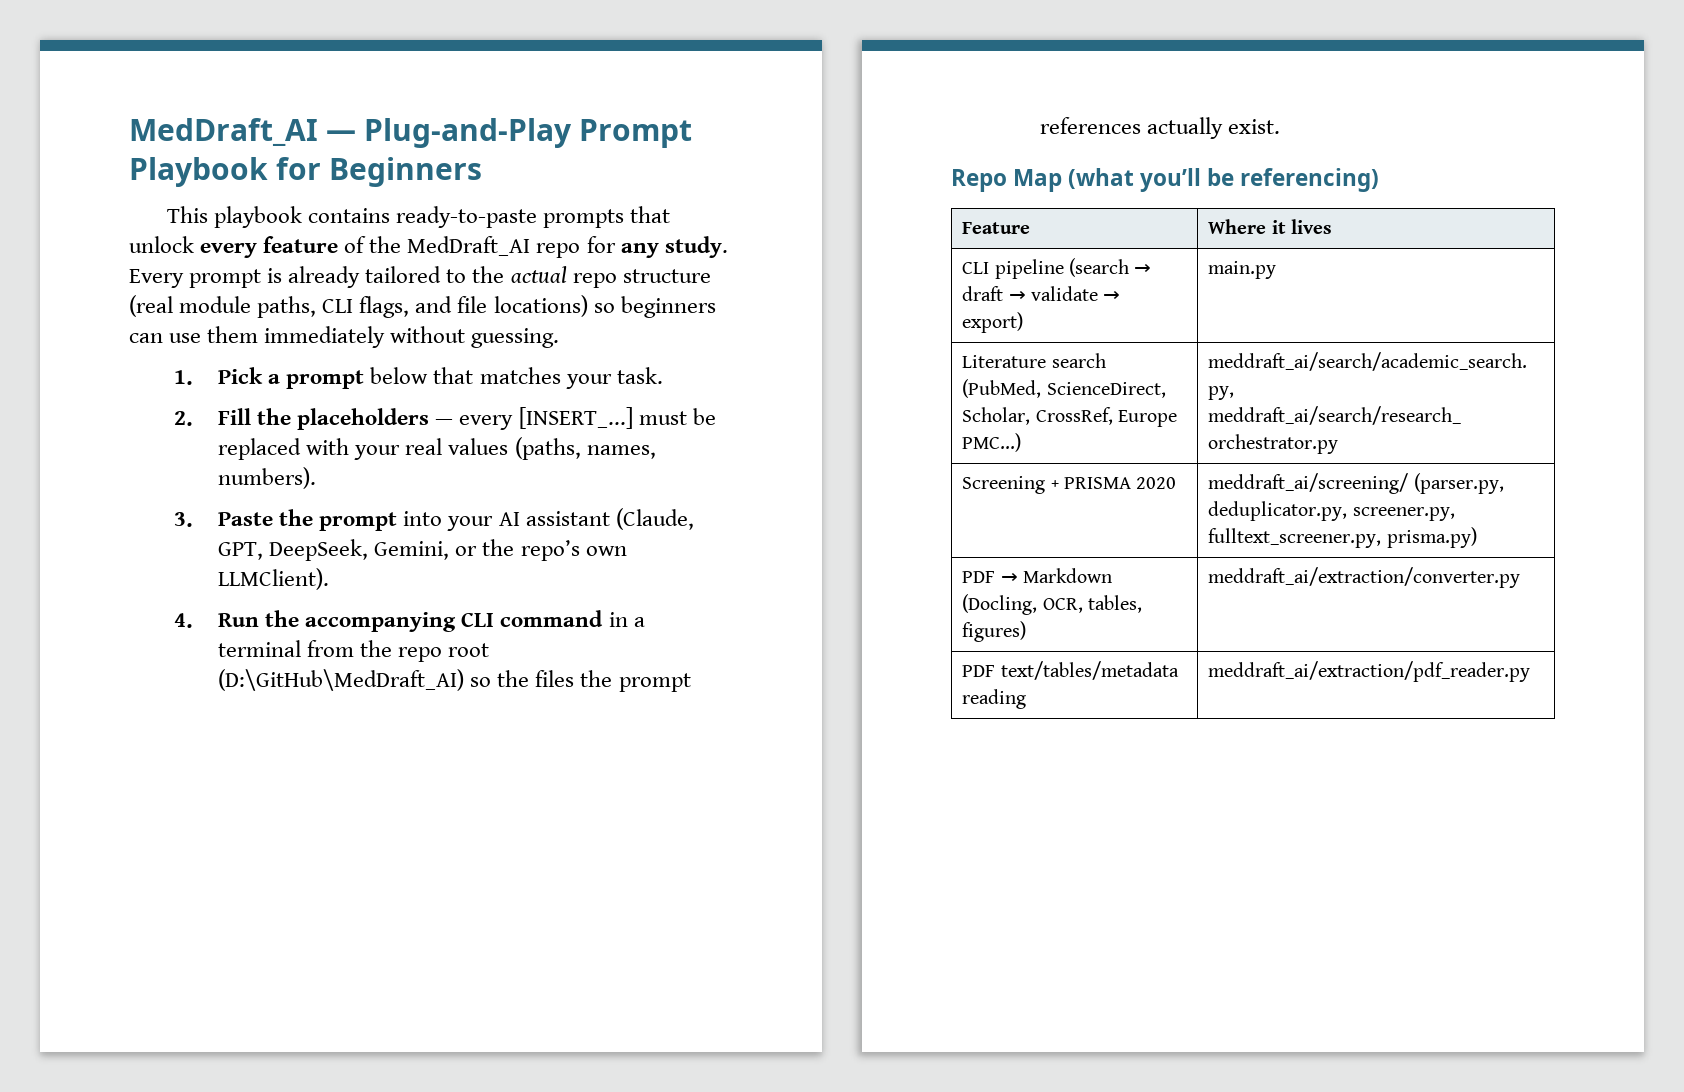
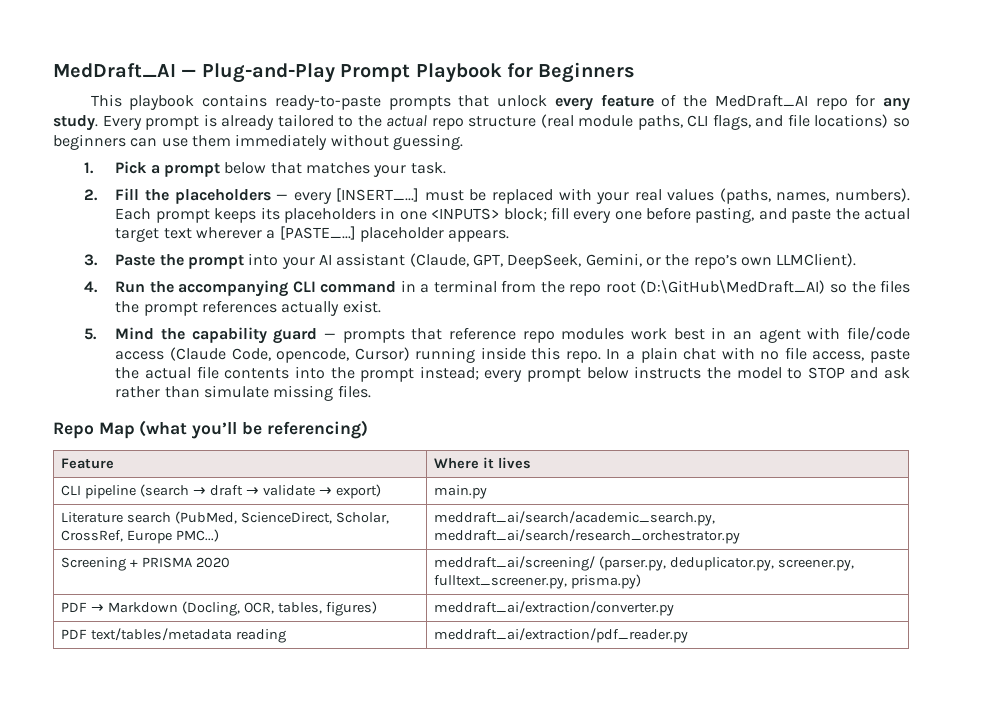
(317, 478) none -> [115,207,910,223] [115,226,510,242] Each prompt keeps its placeholders in one <INPUTS> block; fill every one before pasting, and paste the actual target text wherever a [PASTE_...] placeholder appears.
(1281, 126) none -> [84,327,910,344] [115,347,911,363] [115,366,910,382] [115,385,371,401] // 5. Mind the capability guard — prompts that reference repo modules work best in an agent with file/code access (Claude Code, opencode, Cursor) running inside this repo. In a plain chat with no file access, paste the actual file contents into the prompt instead; every prompt below instructs the model to STOP and ask rather than simulate missing files.

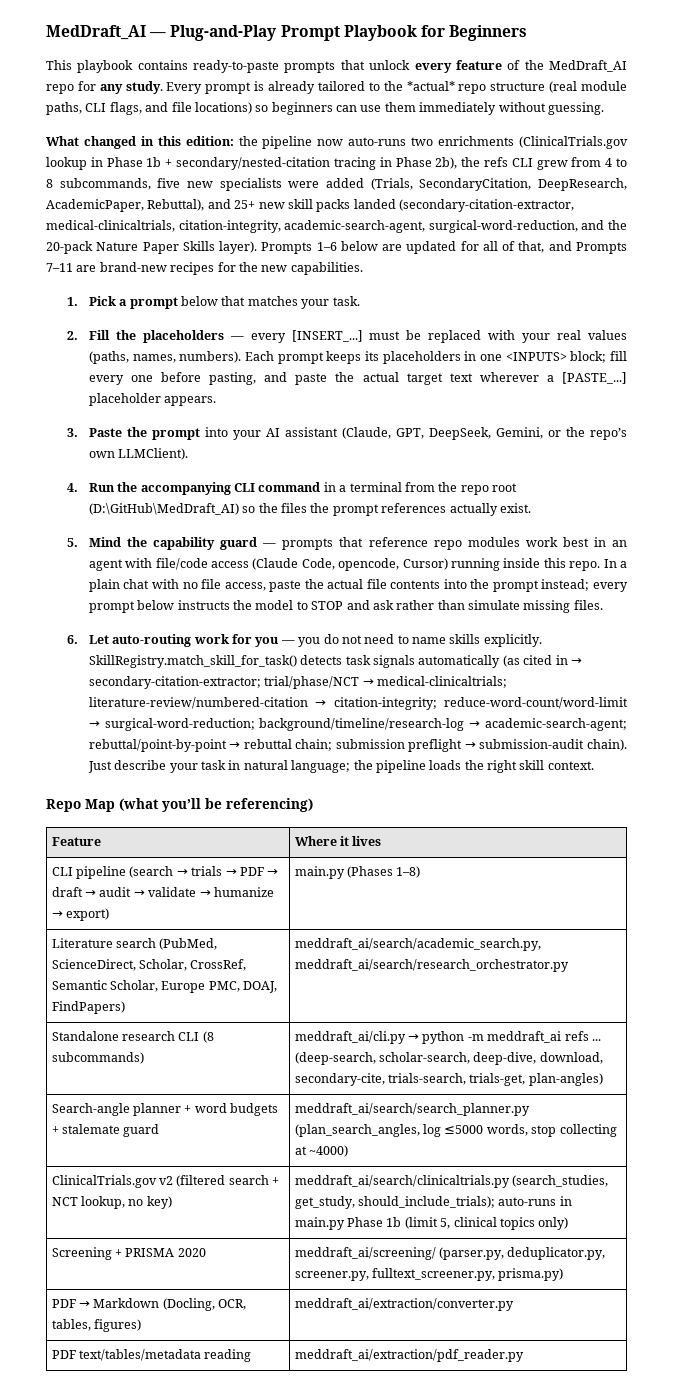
[386,115,428,127] actual -> [406,81,455,91] *actual*
(463, 142) none -> [46,136,629,149] [46,157,627,170] [46,178,627,191] [46,199,574,212] [46,220,627,233] [46,241,627,254] [46,262,363,275] // What changed in this edition: the pipeline now auto-runs two enrichments (ClinicalTrials.gov lookup in Phase 1b + secondary/nested-citation tracing in Phase 2b), the refs CLI grew from 4 to 8 subcommands, five new specialists were added (Trials, SecondaryCitation, DeepResearch, AcademicPaper, Rebuttal), and 25+ new skill packs landed (secondary-citation-extractor, medical-clinicaltrials, citation-integrity, academic-search-agent, surgical-word-reduction, and the 20-pack Nature Paper Skills layer). Prompts 1–6 below are updated for all of that, and Prompts 7–11 are brand-new recipes for the new capabilities.
(371, 391) none -> [67,634,542,647] [88,655,582,668] [88,676,508,689] [88,697,628,710] [88,718,627,731] [88,739,628,752] [87,760,594,773] // 6. Let auto-routing work for you — you do not need to name skills explicitly. SkillRegistry.match_skill_for_task() detects task signals automatically (as cited in → secondary-citation-extractor; trial/phase/NCT → medical-clinicaltrials; literature-review/numbered-citation → citation-integrity; reduce-word-count/word-limit → surgical-word-reduction; background/timeline/research-log → academic-search-agent; rebuttal/point-by-point → rebuttal chain; submission preflight → submission-audit chain). Just describe your task in natural language; the pipeline loads the right skill context.
[210,485,315,496] draft → validate -> [191,866,279,876] [51,887,274,897] trials → PDF → draft → audit → validate → humanize
(488, 492) none -> [347,866,421,878] (Phases 1–8)
[127,529,220,544] [434,511,716,526] [434,529,741,544] Europe PMC...) | meddraft_ai/search/academic_search.py, meddraft_ai/search/research_orchestrator.py -> [51,980,278,993] [51,1001,125,1014] [294,938,541,951] [294,959,569,972] [51,1031,214,1043] [51,1052,144,1064] [294,1031,601,1044] [294,1052,603,1065] [294,1073,603,1086] [51,1103,279,1116] [51,1124,160,1137] [294,1103,530,1116] [294,1124,617,1137] [294,1145,349,1157] [51,1175,280,1188] [51,1196,172,1209] [294,1175,609,1188] [294,1196,572,1209] [294,1217,569,1230] Semantic Scholar, Europe PMC, DOAJ, FindPapers) | meddraft_ai/search/academic_search.py, meddraft_ai/search/research_orchestrator.py // Standalone research CLI (8 subcommands) | meddraft_ai/cli.py → python -m meddraft_ai refs ... (deep-search, scholar-search, deep-dive, download, secondary-cite, trials-search, trials-get, plan-angles) // Search-angle planner + word budgets + stalemate guard | meddraft_ai/search/search_planner.py (plan_search_angles, log ≤5000 words, stop collecting at ~4000) // ClinicalTrials.gov v2 (filtered search + NCT lookup, no key) | meddraft_ai/search/clinicaltrials.py (search_studies, get_study, should_include_trials); auto-runs in main.py Phase 1b (limit 5, clinical topics only)

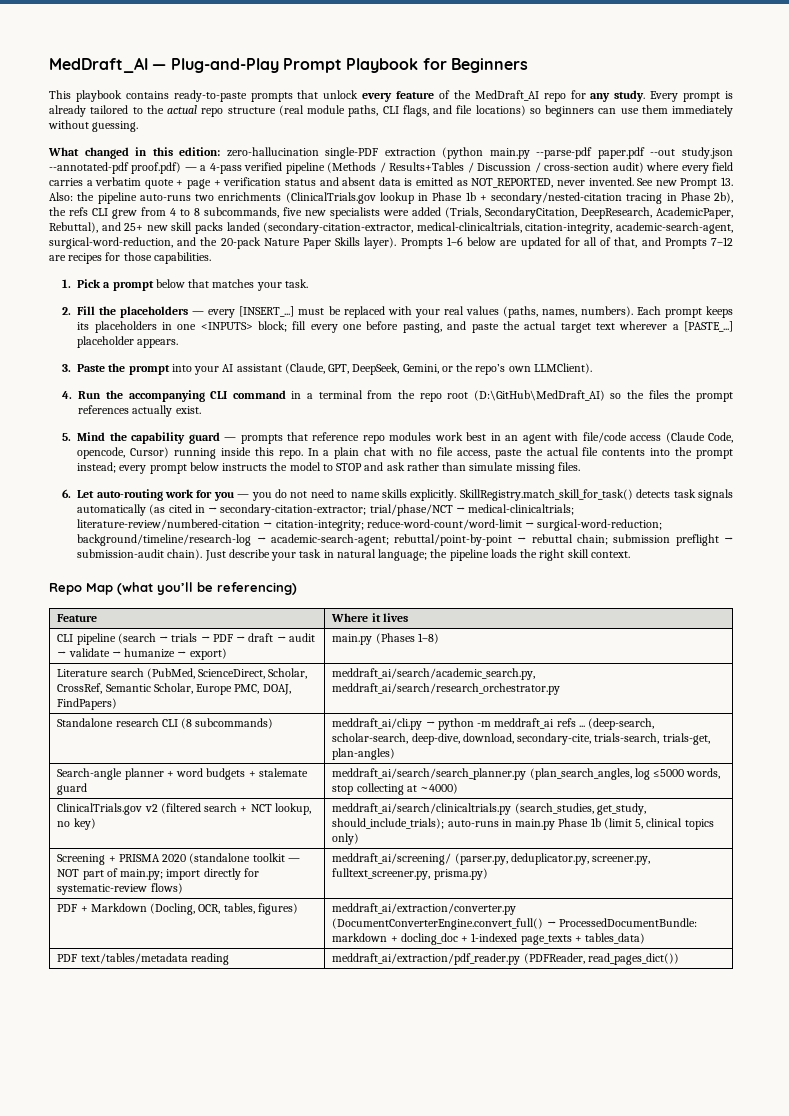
[406,81,455,91] *actual* -> [167,105,197,114] actual
[238,136,344,149] the pipeline now -> [226,147,734,159] [49,162,733,174] [49,177,733,189] [49,192,137,204] zero-hallucination single-PDF extraction (python main.py --parse-pdf paper.pdf --out study.json --annotated-pdf proof.pdf) — a 4-pass verified pipeline (Methods / Results+Tables / Discussion / cross-section audit) where every field carries a verbatim quote + page + verification status and absent data is emitted as NOT_REPORTED, never invented. See new Prompt 13. Also: the pipeline
[46,262,288,275] 7–11 are brand-new recipes for the new -> [711,237,734,246] [49,252,152,264] 7–12 are recipes for those
(206, 1252) none -> [189,853,300,864] [57,868,259,880] [57,883,183,895] (standalone toolkit — NOT part of main.py; import directly for systematic-review flows)
[79,1301,91,1308] → -> [80,906,88,912] +
(514, 1304) none -> [332,918,697,930] [332,933,646,945] (DocumentConverterEngine.convert_full() → ProcessedDocumentBundle: markdown + docling_doc + 1-indexed page_texts + tables_data)
(524, 1355) none -> [523,953,679,965] (PDFReader, read_pages_dict())

